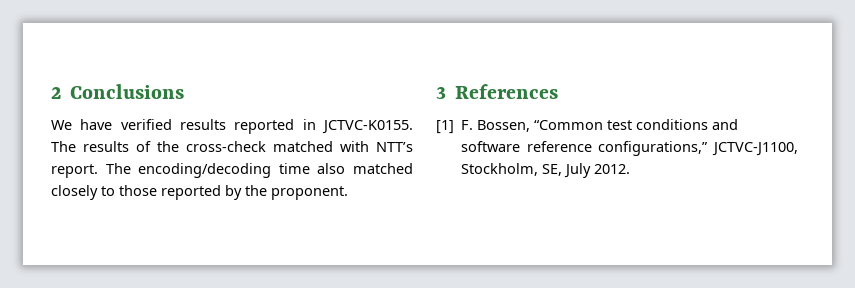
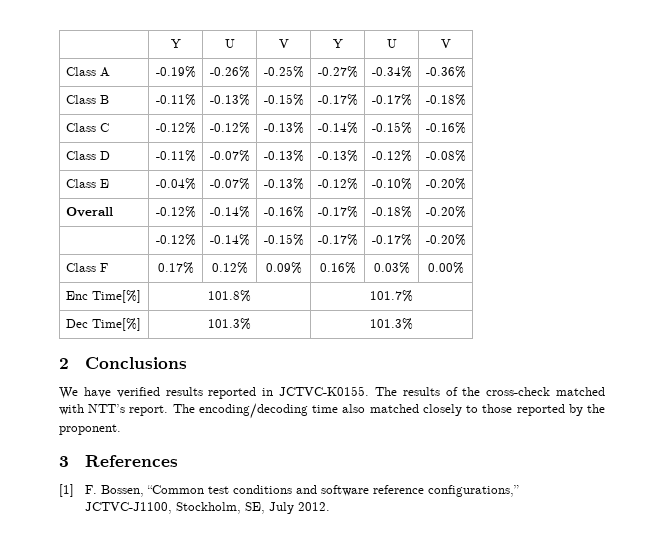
(51, 93) none -> [170,39,181,48] [224,39,235,48] [278,39,289,48] [332,39,343,48] [386,39,397,48] [440,39,451,48] [65,67,110,77] [155,66,196,78] [209,66,250,78] [263,66,304,78] [317,66,358,78] [371,66,412,78] [425,66,466,78] [65,95,109,104] [155,94,196,106] [209,94,250,106] [263,94,304,106] [317,94,358,106] [371,94,412,106] [425,94,466,106] [65,123,109,132] [155,122,196,134] [209,122,250,134] [263,122,304,134] [317,122,358,134] [371,122,412,134] [425,122,466,134] [65,151,110,160] [155,150,196,162] [209,150,250,162] [263,150,304,162] [317,150,358,162] [371,150,412,162] [425,150,466,162] [65,179,109,188] [155,178,196,190] [209,178,250,190] [263,178,304,190] [317,178,358,190] [371,178,412,190] [425,178,466,190] [65,207,113,217] [155,206,196,218] [209,206,250,218] [263,206,304,218] [317,206,358,218] [371,206,412,218] [425,206,466,218] [155,234,196,246] [209,234,250,246] [263,234,304,246] [317,234,358,246] [371,234,412,246] [425,234,466,246] [65,263,108,272] [157,262,194,274] [211,262,248,274] [265,262,302,274] [319,262,356,274] [373,262,410,274] [427,262,464,274] [65,290,141,303] [207,290,251,302] [370,290,413,302] [65,318,141,331] [207,318,251,330] [370,318,413,330] | Y | U | V | Y | U | V // Class A | -0.19% | -0.26% | -0.25% | -0.27% | -0.34% | -0.36% // Class B | -0.11% | -0.13% | -0.15% | -0.17% | -0.17% | -0.18% // Class C | -0.12% | -0.12% | -0.13% | -0.14% | -0.15% | -0.16% // Class D | -0.11% | -0.07% | -0.13% | -0.13% | -0.12% | -0.08% // Class E | -0.04% | -0.07% | -0.13% | -0.12% | -0.10% | -0.20% // Overall | -0.12% | -0.14% | -0.16% | -0.17% | -0.18% | -0.20% // | -0.12% | -0.14% | -0.15% | -0.17% | -0.17% | -0.20% // Class F | 0.17% | 0.12% | 0.09% | 0.16% | 0.03% | 0.00% // Enc Time[%] | 101.8% | 101.7% // Dec Time[%] | 101.3% | 101.3% //

